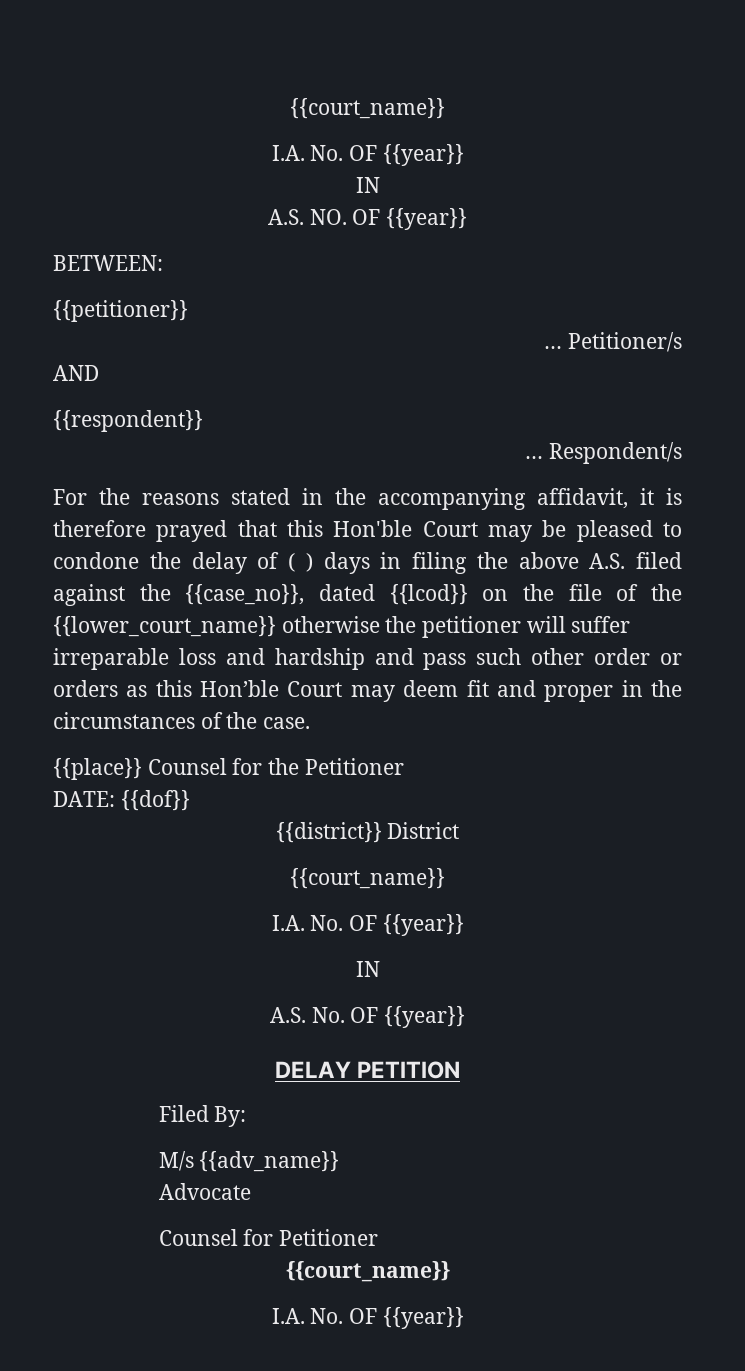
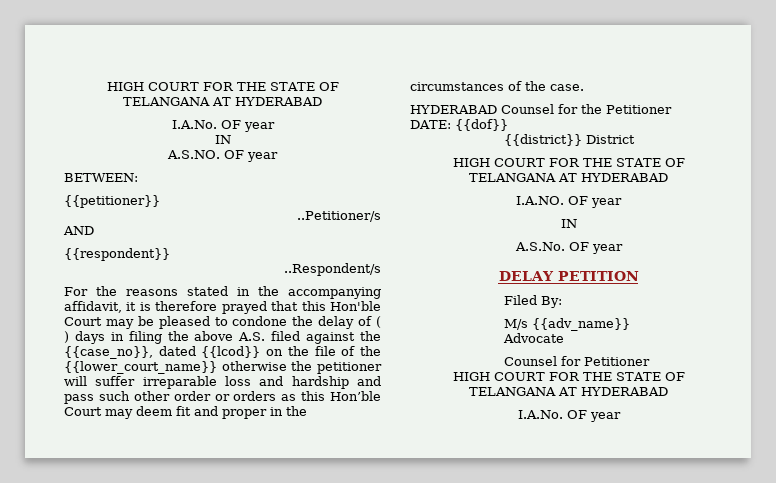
[290,98,445,119] [271,144,464,166] [355,177,380,193] [267,208,468,230] {{court_name}} // I.A. No. OF {{year}} // IN // A.S. NO. OF {{year}} -> [106,82,339,91] [123,97,322,106] [171,120,275,132] [214,135,231,144] [167,150,278,162] HIGH COURT FOR THE STATE OF TELANGANA AT HYDERABAD // I.A.No. OF year // IN // A.S.NO. OF year
[544,332,682,352] … Petitioner/s -> [297,211,381,222] ..Petitioner/s
[525,442,682,464] … Respondent/s -> [284,263,381,276] ..Respondent/s
[53,758,142,780] {{place}} -> [410,105,497,114] HYDERABAD
[290,868,445,889] [271,914,464,936] [355,961,380,977] [269,1006,466,1028] {{court_name}} // I.A. No. OF {{year}} // IN // A.S. No. OF {{year}} -> [452,158,685,167] [469,173,668,182] [516,196,622,208] [560,219,577,228] [514,242,623,254] HIGH COURT FOR THE STATE OF TELANGANA AT HYDERABAD // I.A.NO. OF year // IN // A.S.No. OF year
[285,1261,450,1282] [271,1307,464,1329] {{court_name}} // I.A. No. OF {{year}} -> [452,372,685,381] [469,387,668,396] [517,410,621,422] HIGH COURT FOR THE STATE OF TELANGANA AT HYDERABAD // I.A.No. OF year

